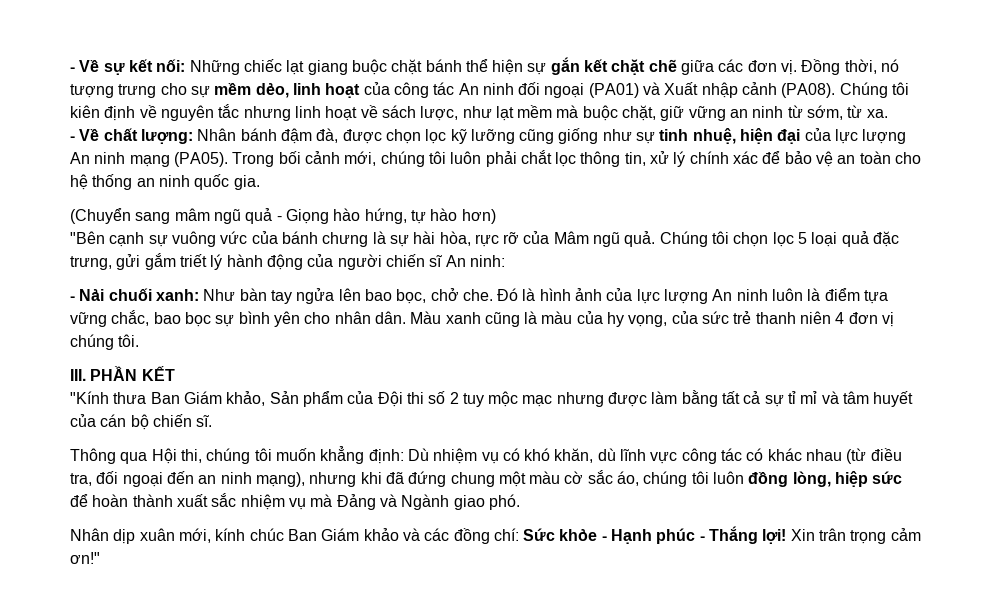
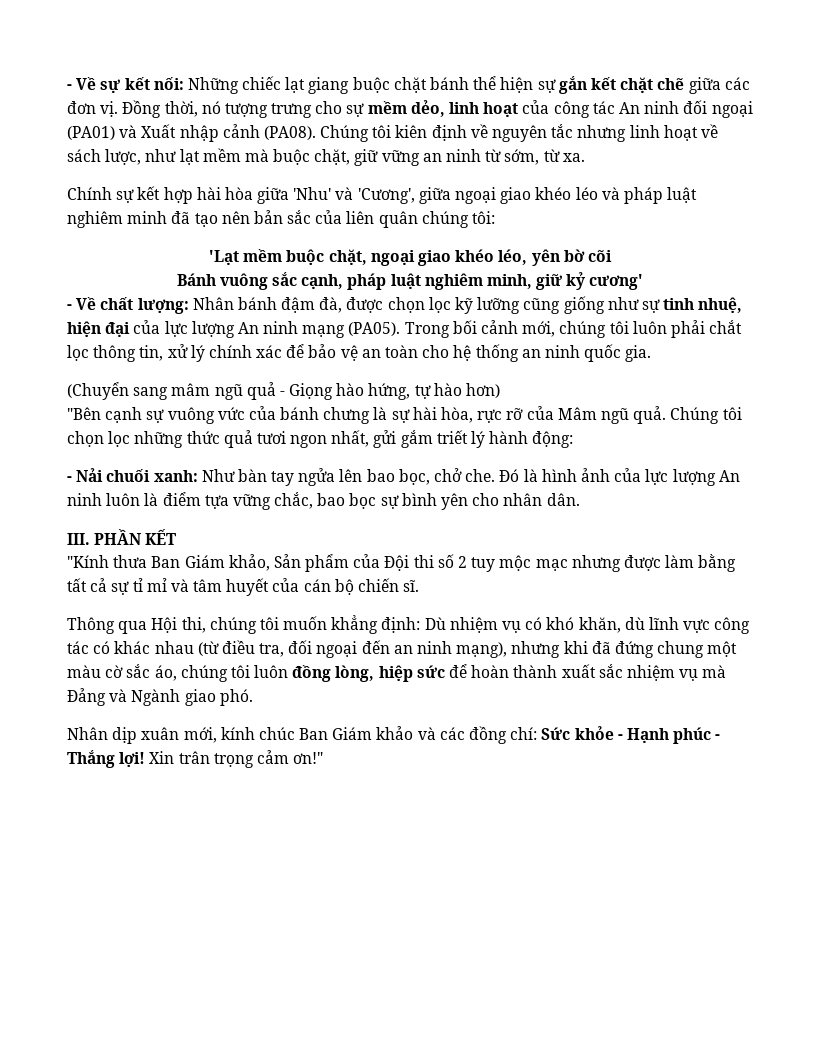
(888, 113) none -> [67,186,698,204] [67,210,496,228] [209,249,612,266] [176,272,644,290] // Chính sự kết hợp hài hòa giữa 'Nhu' và 'Cương', giữa ngoại giao khéo léo và pháp luật nghiêm minh đã tạo nên bản sắc của liên quân chúng tôi: // 'Lạt mềm buộc chặt, ngoại giao khéo léo, yên bờ cõi // Bánh vuông sắc cạnh, pháp luật nghiêm minh, giữ kỷ cương'
[798,231,900,247] [70,256,112,270] 5 loại quả đặc trưng, -> [134,430,370,448] những thức quả tươi ngon nhất,
[266,254,505,270] động của người chiến sĩ An ninh: -> [532,431,574,448] động:
[410,311,895,327] [70,334,140,350] Màu xanh cũng là màu của hy vọng, của sức trẻ thanh niên 4 đơn vị chúng tôi. -> (580, 499) none

